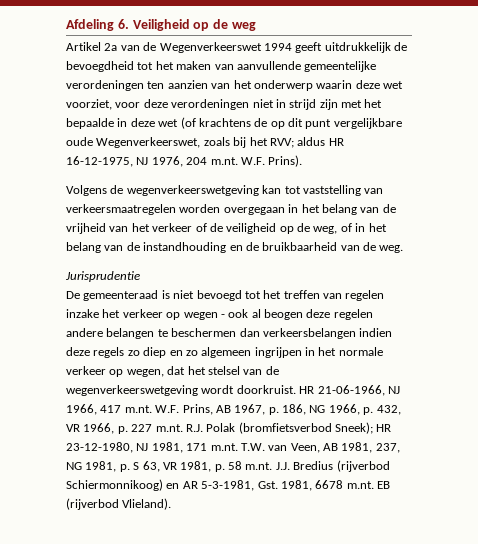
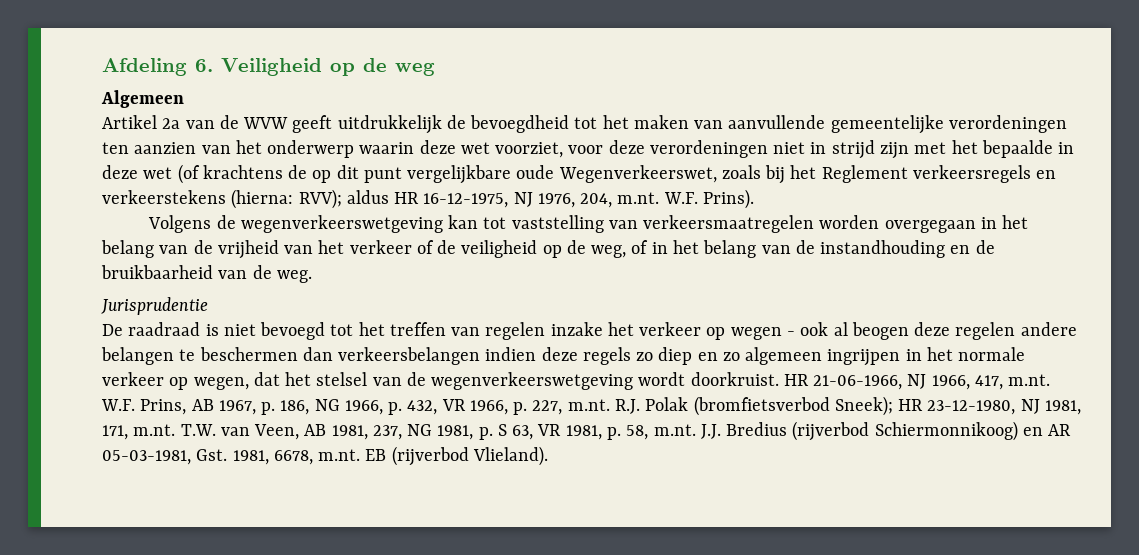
(256, 26) none -> [101,90,184,108] // Algemeen
[159,42,292,53] Wegenverkeerswet 1994 -> [243,117,289,129] WVW
[269,138,294,148] RVV; -> [821,165,1057,183] [102,189,342,209] Reglement verkeersregels en verkeerstekens (hierna: RVV);
[186,157,208,165] 204 -> [580,193,613,208] 204,
[83,290,159,301] gemeenteraad -> [128,322,201,336] raadraad
[100,405,122,413] 417 -> [974,375,1003,390] 417,
[131,424,153,432] 227 -> [532,400,563,415] 227,
[186,443,208,451] 171 -> [102,425,128,440] 171,
[228,461,242,470] 58 -> [626,425,649,440] 58,
[201,480,255,491] 5-3-1981, -> [102,450,191,465] 05-03-1981,
[315,480,344,489] 6678 -> [273,450,313,465] 6678,

